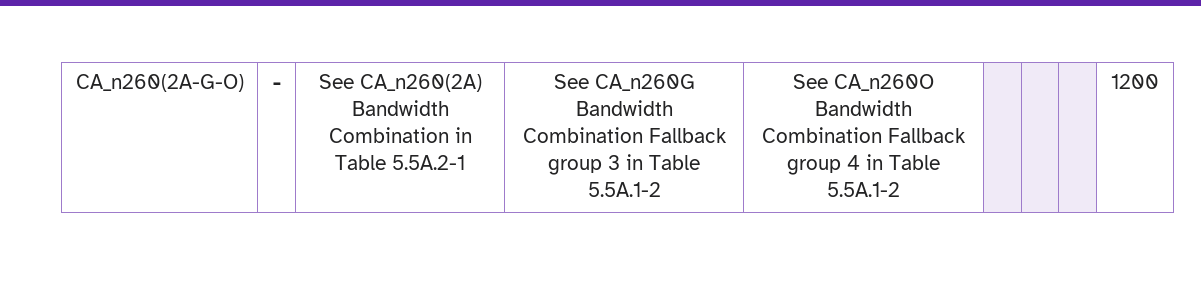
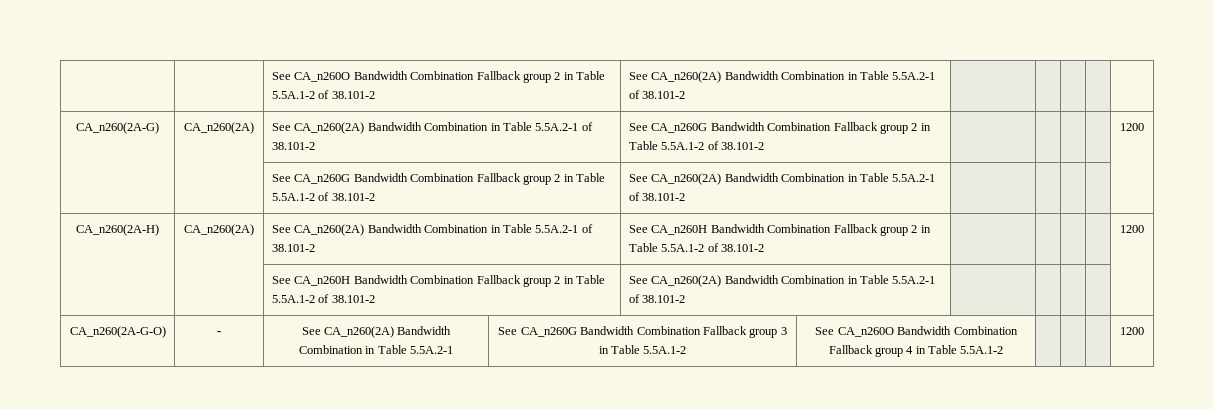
(75, 83) none -> [271,71,605,83] [271,90,375,99] [628,71,936,83] [628,90,686,99] [76,122,159,134] [184,122,254,134] [271,122,593,134] [271,142,315,150] [628,122,931,134] [628,141,765,150] [1120,123,1144,131] [271,173,605,185] [271,192,375,201] [628,173,936,185] [628,192,686,201] [76,224,159,236] [184,224,254,236] [271,224,593,236] [271,244,315,252] [628,224,931,236] [628,243,765,252] [1120,225,1144,233] [271,275,605,287] [271,294,375,303] [628,275,936,287] [628,294,686,303] | | See CA_n260O Bandwidth Combination Fallback group 2 in Table 5.5A.1-2 of 38.101-2 | See CA_n260(2A) Bandwidth Combination in Table 5.5A.2-1 of 38.101-2 | | | | | // CA_n260(2A-G) | CA_n260(2A) | See CA_n260(2A) Bandwidth Combination in Table 5.5A.2-1 of 38.101-2 | See CA_n260G Bandwidth Combination Fallback group 2 in Table 5.5A.1-2 of 38.101-2 | | | | | 1200 // | | See CA_n260G Bandwidth Combination Fallback group 2 in Table 5.5A.1-2 of 38.101-2 | See CA_n260(2A) Bandwidth Combination in Table 5.5A.2-1 of 38.101-2 | | | | | // CA_n260(2A-H) | CA_n260(2A) | See CA_n260(2A) Bandwidth Combination in Table 5.5A.2-1 of 38.101-2 | See CA_n260H Bandwidth Combination Fallback group 2 in Table 5.5A.1-2 of 38.101-2 | | | | | 1200 // | | See CA_n260H Bandwidth Combination Fallback group 2 in Table 5.5A.1-2 of 38.101-2 | See CA_n260(2A) Bandwidth Combination in Table 5.5A.2-1 of 38.101-2 | | | | | //

